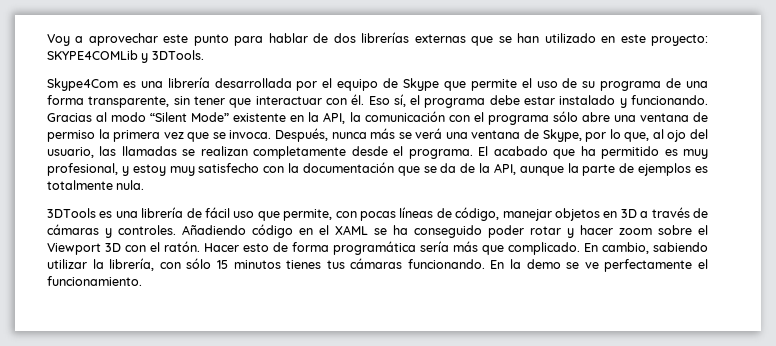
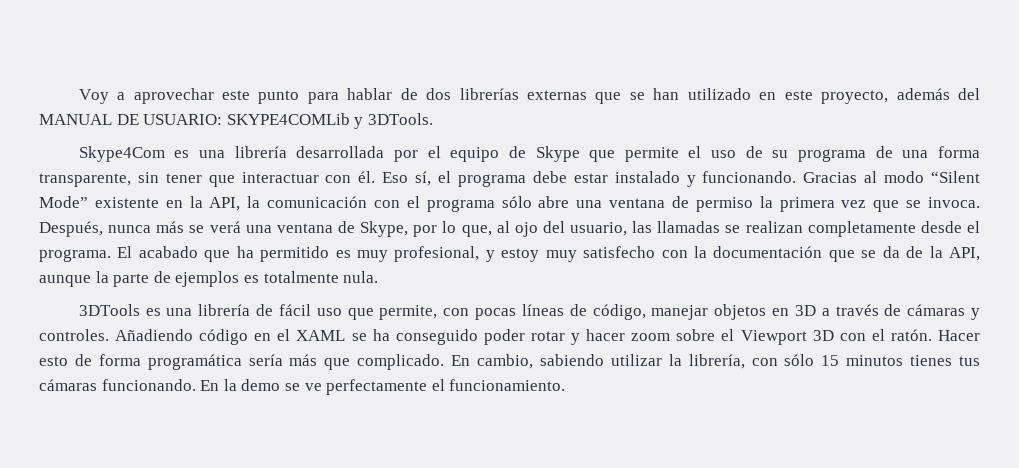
[651,34,709,46] proyecto: -> [821,88,980,104] [39,114,223,125] proyecto, además del MANUAL DE USUARIO:

